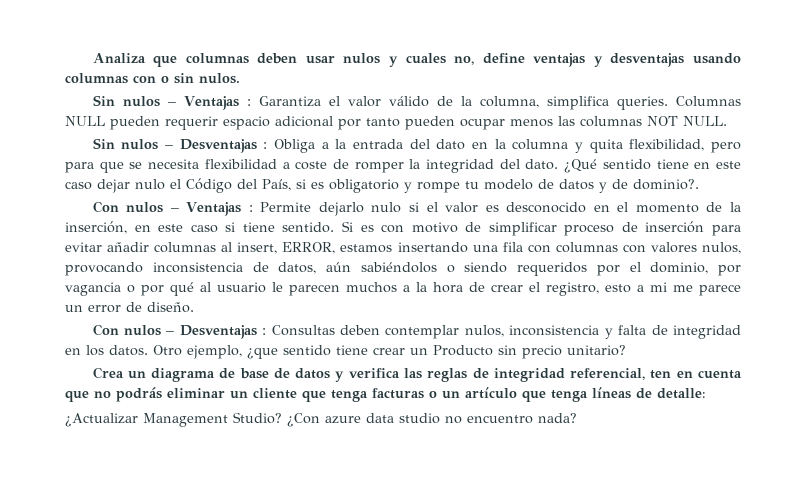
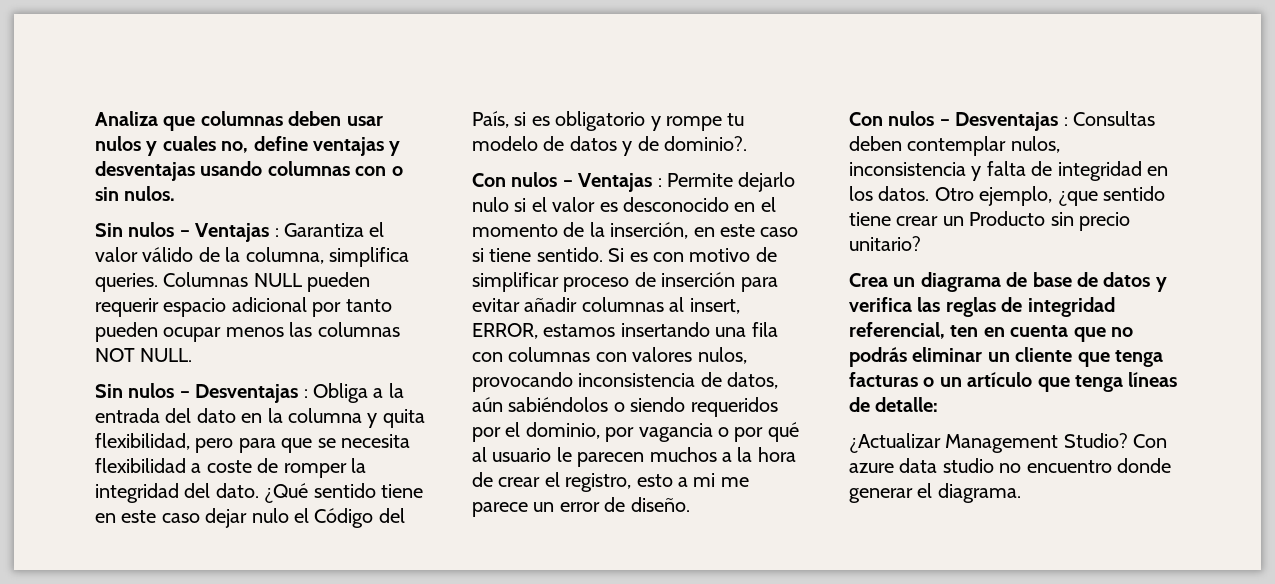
[287,413,320,427] ¿Con -> [1133,434,1168,448] Con
[538,413,577,423] nada? -> [1117,458,1171,473] [849,483,1021,503] donde generar el diagrama.

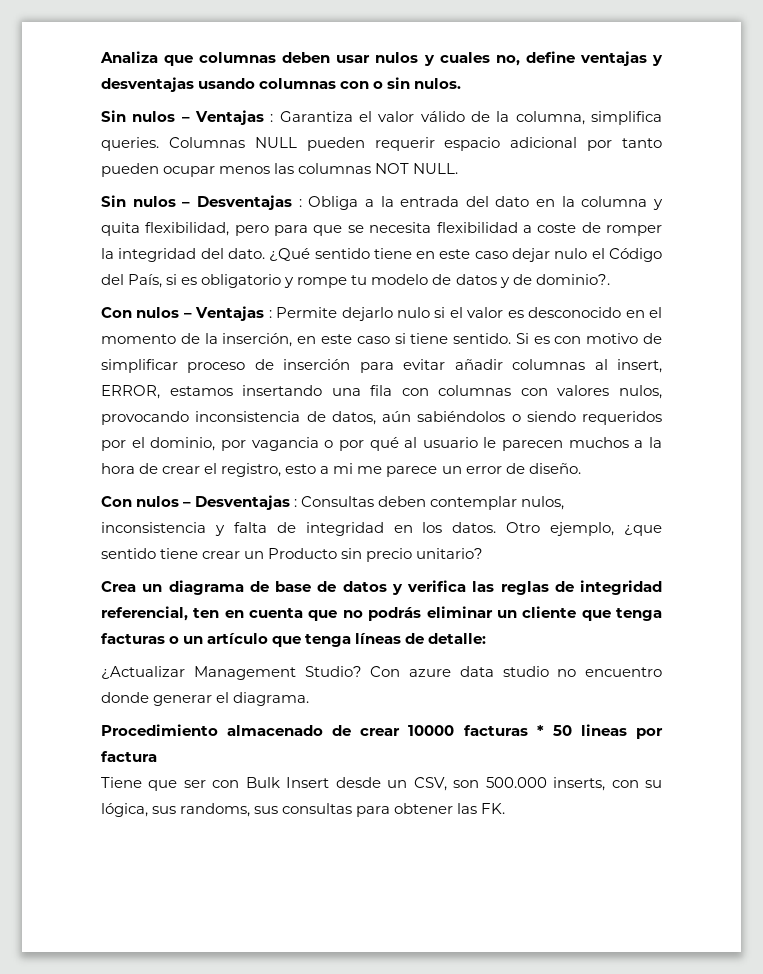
(1021, 493) none -> [101,724,663,739] [101,751,157,762] [101,777,662,791] [101,803,506,817] // Procedimiento almacenado de crear 10000 facturas * 50 lineas por factura // Tiene que ser con Bulk Insert desde un CSV, son 500.000 inserts, con su lógica, sus randoms, sus consultas para obtener las FK.

